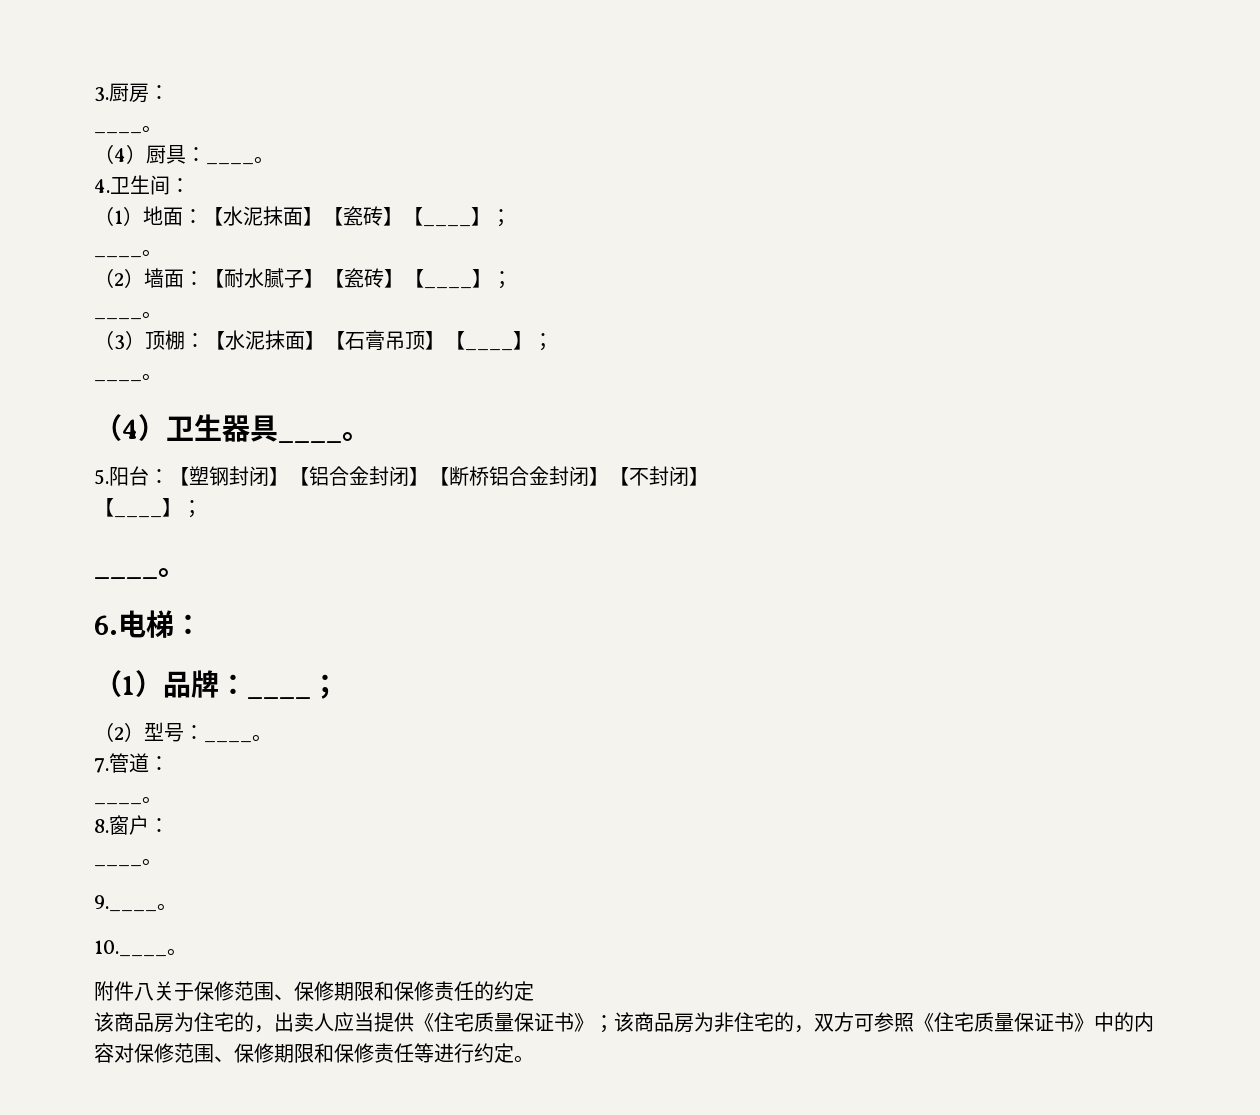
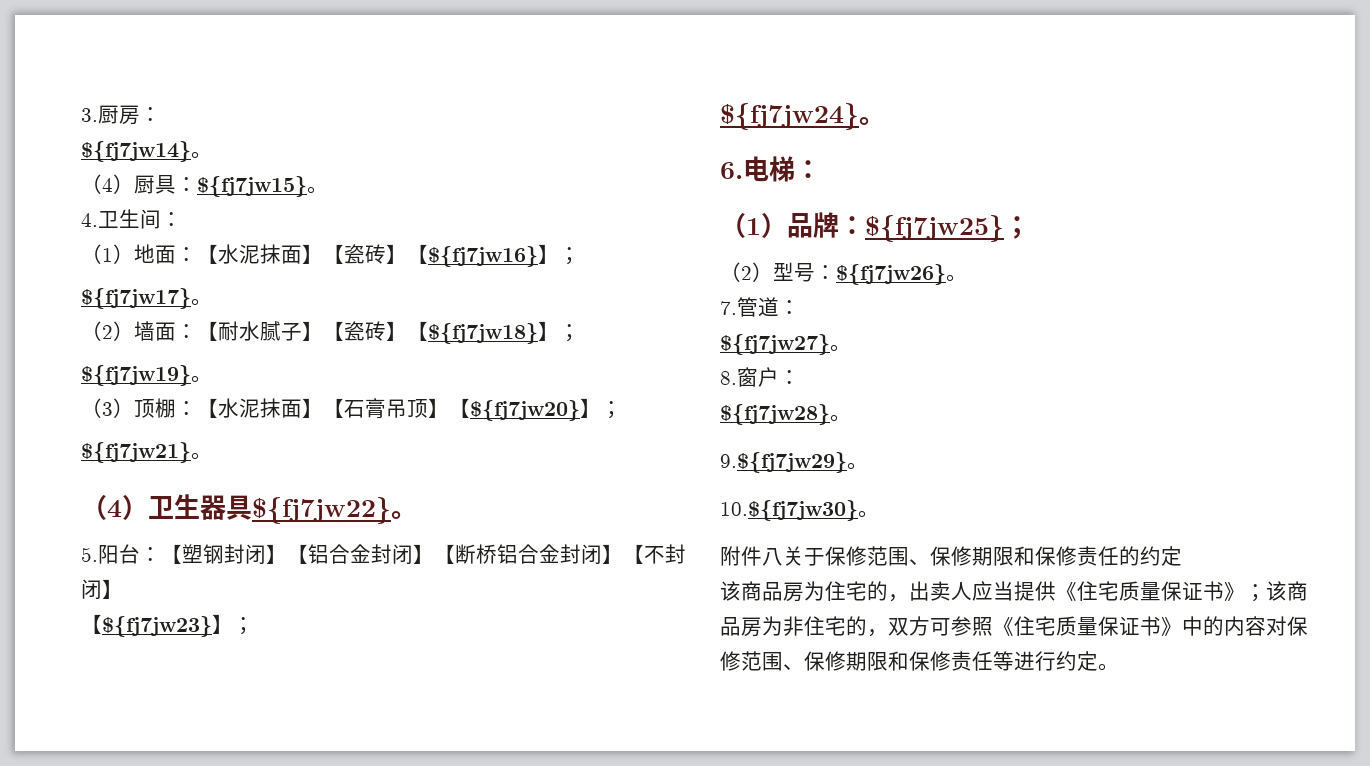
[94,131,142,134] ____ -> [81,141,191,162] ${fj7jw14}
[206,162,254,165] ____ -> [197,176,307,197] ${fj7jw15}
[423,207,511,227] [94,255,142,258] ____】； // ____ -> [428,244,580,267] [81,288,191,309] ${fj7jw16}】； // ${fj7jw17}
[424,269,512,289] [94,317,142,320] ____】； // ____ -> [428,321,580,344] [81,365,191,386] ${fj7jw18}】； // ${fj7jw19}
[465,331,553,351] [94,379,142,382] ____】； // ____ -> [470,398,622,421] [81,442,191,463] ${fj7jw20}】； // ${fj7jw21}
[278,439,342,443] ____ -> [252,497,391,524] ${fj7jw22}
[114,498,202,518] [94,575,158,579] ____】； // ____ -> [102,614,254,637] [720,103,859,130] ${fj7jw23}】； // ${fj7jw24}
[247,695,311,699] ____ -> [865,215,1004,242] ${fj7jw25}
[204,740,252,743] ____ -> [836,264,946,285] ${fj7jw26}
[94,802,142,805] ____ -> [720,334,830,355] ${fj7jw27}
[94,858,162,867] [94,895,177,912] [94,940,167,957] ____。 // 9.____。 // 10.____ -> [720,404,851,425] [720,452,868,473] [720,500,858,521] ${fj7jw28}。 // 9.${fj7jw29}。 // 10.${fj7jw30}

